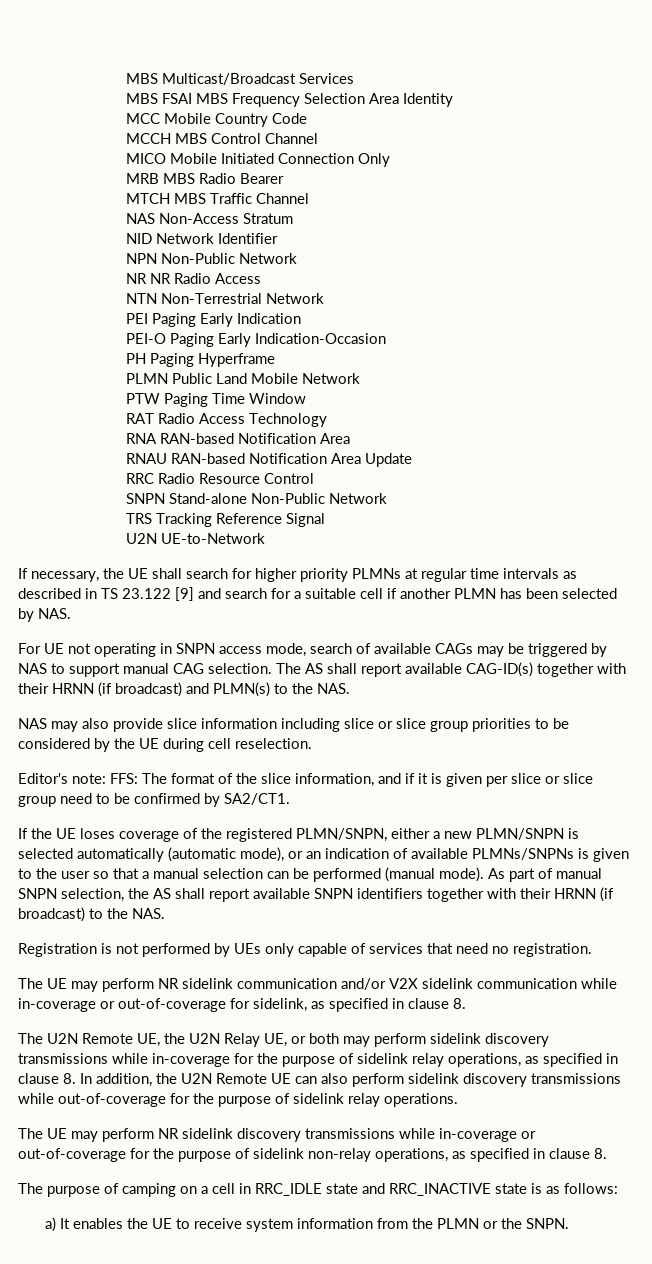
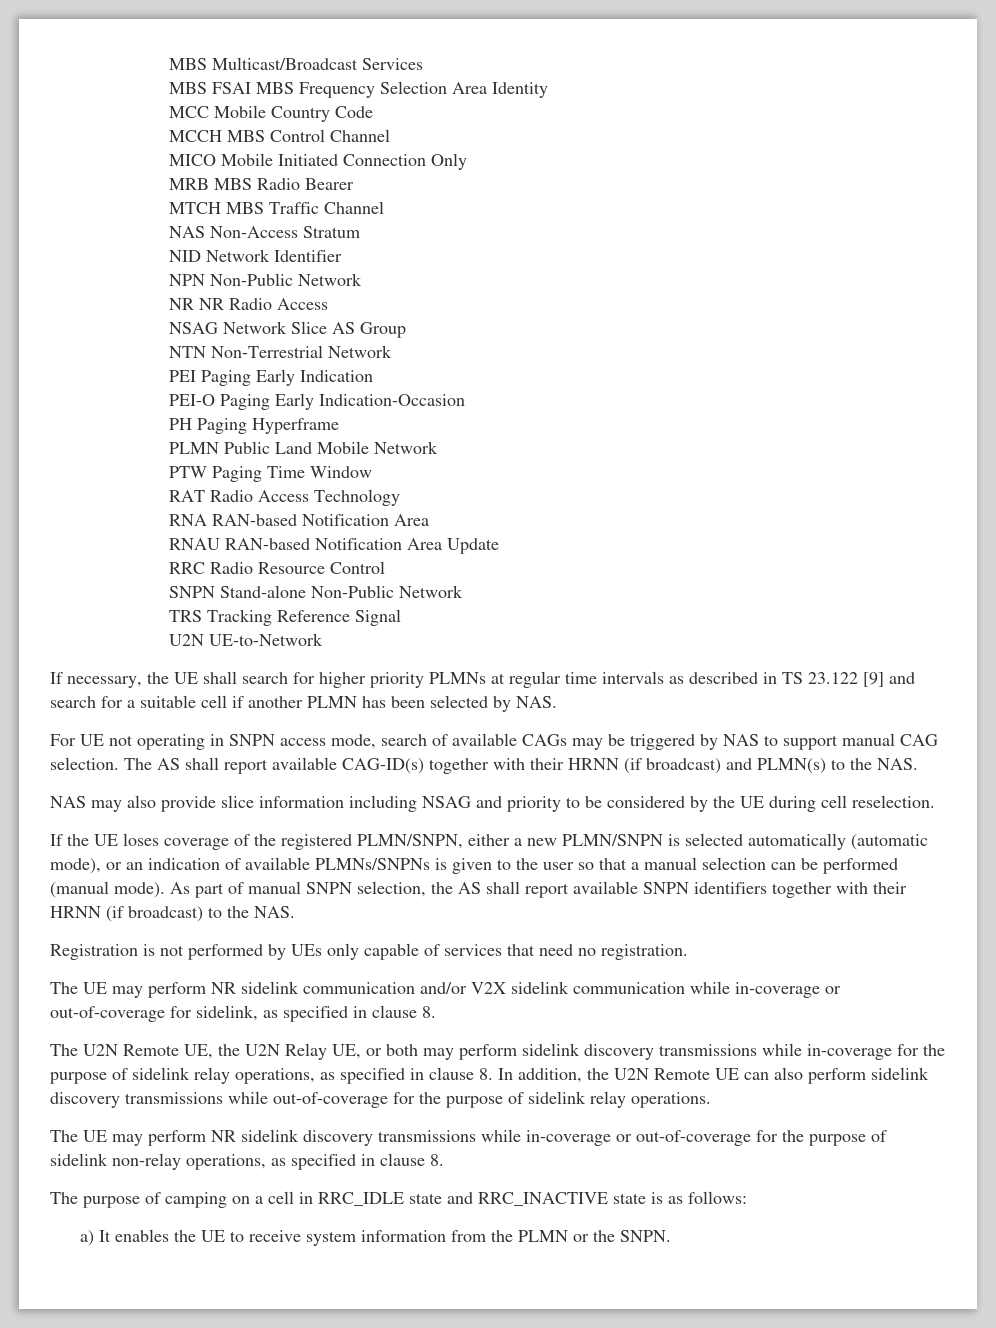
(262, 278) none -> [169,321,407,338] // NSAG Network Slice AS Group
[344,718,531,732] slice or slice group priorities -> [422,796,561,812] NSAG and priority
[18,773,593,787] [18,793,290,807] // Editor's note: FFS: The format of the slice information, and if it is given per slice or slice group need to be confirmed by SA2/CT1. -> (935, 801) none

